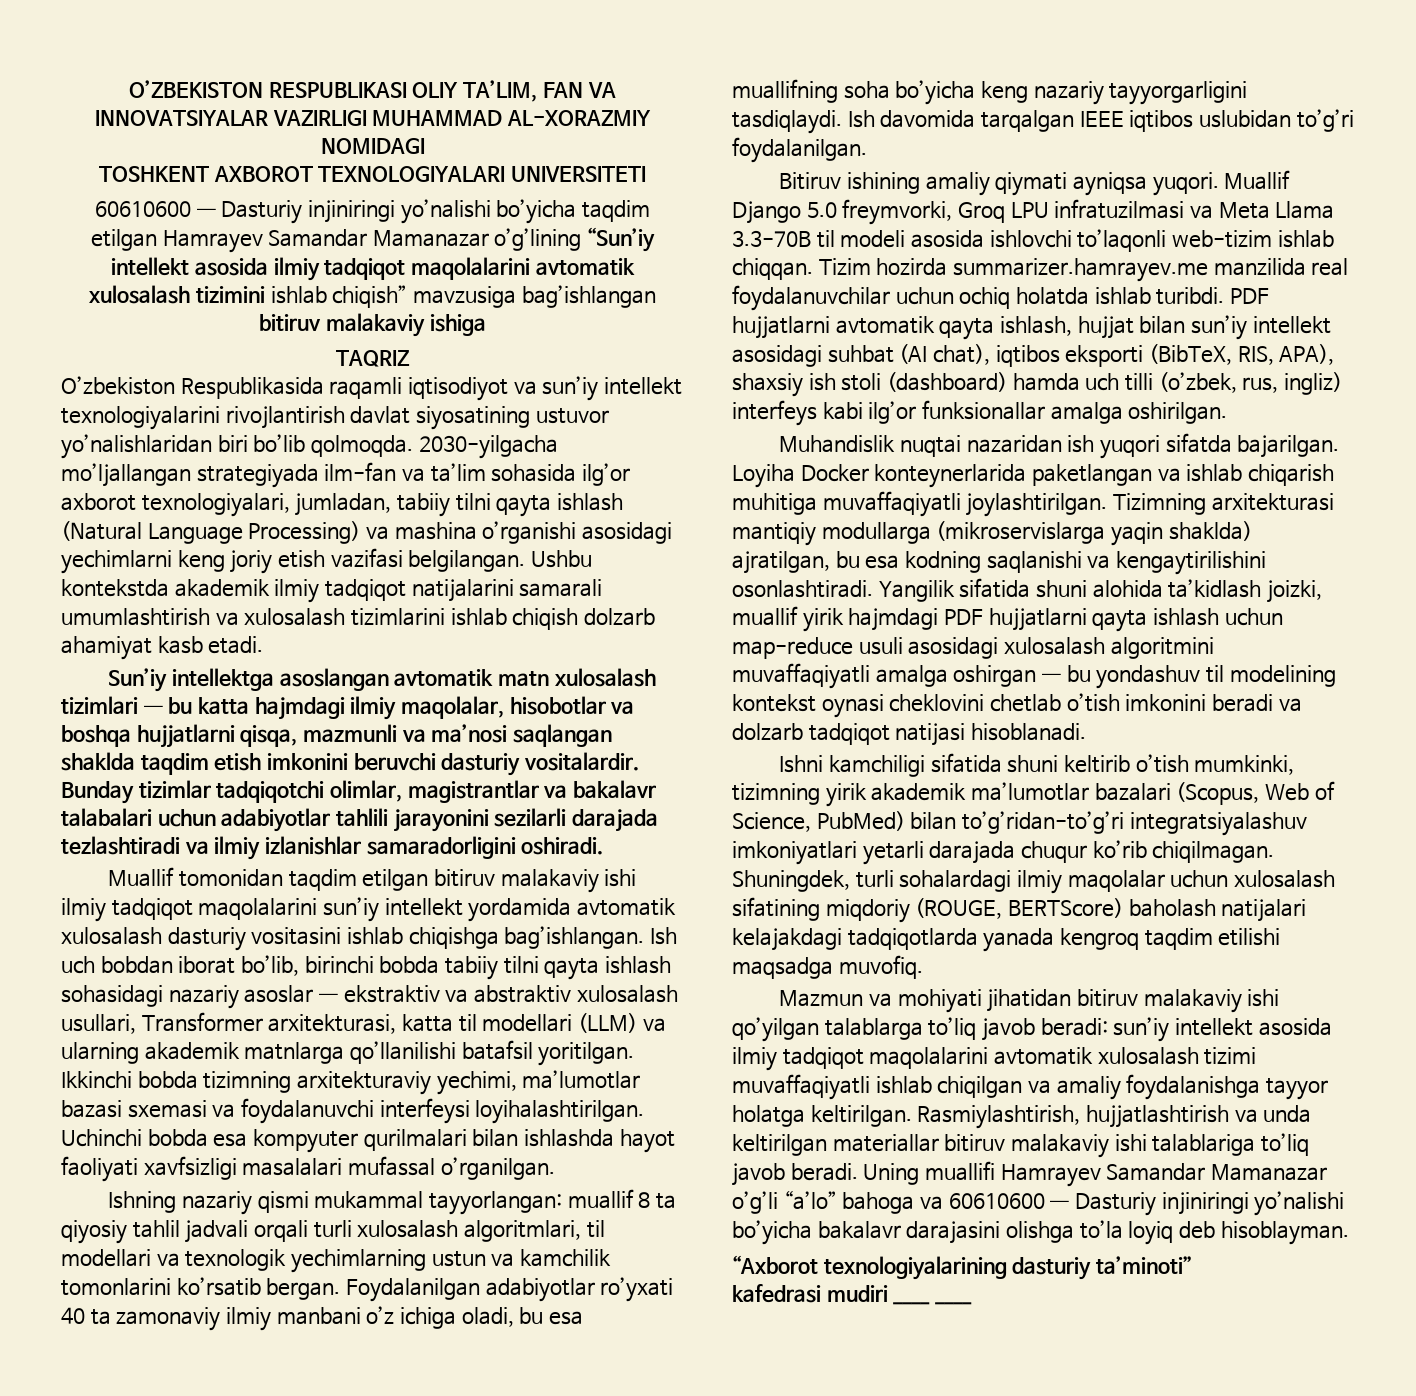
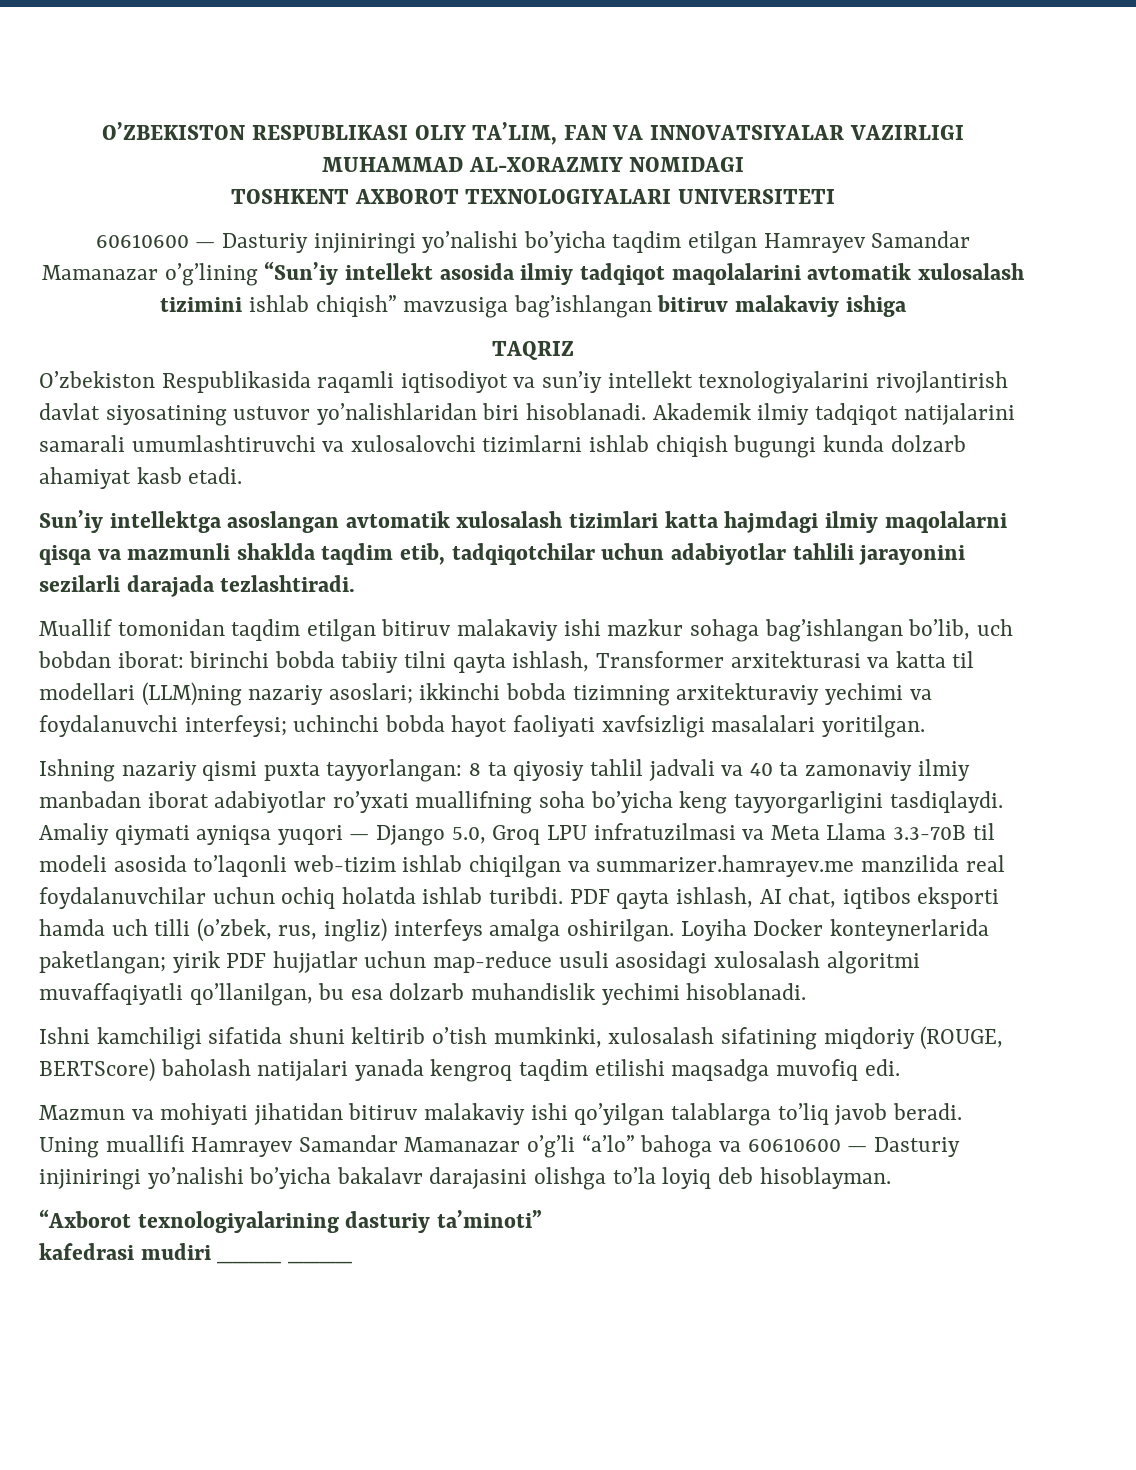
[253,434,558,459] [61,462,630,488] [61,493,623,517] [61,521,672,544] [61,548,592,574] [61,579,603,603] [61,608,579,630] bo’lib qolmoqda. 2030-yilgacha mo’ljallangan strategiyada ilm-fan va ta’lim sohasida ilg’or axborot texnologiyalari, jumladan, tabiiy tilni qayta ishlash (Natural Language Processing) va mashina o’rganishi asosidagi yechimlarni keng joriy etish vazifasi belgilangan. Ushbu kontekstda akademik ilmiy tadqiqot natijalarini samarali umumlashtirish va xulosalash tizimlarini ishlab chiqish -> [526,403,1015,425] [39,435,884,458] hisoblanadi. Akademik ilmiy tadqiqot natijalarini samarali umumlashtiruvchi va xulosalovchi tizimlarni ishlab chiqish bugungi kunda
[498,671,550,686] matn -> (450, 519) none
[143,697,193,714] — bu -> (659, 519) none
[401,696,635,719] [61,724,613,748] [61,752,640,776] [61,780,657,804] [61,808,152,826] maqolalar, hisobotlar va boshqa hujjatlarni qisqa, mazmunli va ma’nosi saqlangan shaklda taqdim etish imkonini beruvchi dasturiy vositalardir. Bunday tizimlar tadqiqotchi olimlar, magistrantlar va bakalavr talabalari -> [884,511,1007,533] [39,543,595,565] maqolalarni qisqa va mazmunli shaklda taqdim etib, tadqiqotchilar
[61,836,604,860] tezlashtiradi va ilmiy izlanishlar samaradorligini oshiradi. -> [220,575,356,592] tezlashtiradi.
[61,897,676,922] [61,926,677,951] [61,955,299,976] ilmiy tadqiqot maqolalarini sun’iy intellekt yordamida avtomatik xulosalash dasturiy vositasini ishlab chiqishga bag’ishlangan. Ish uch bobdan iborat bo’lib, -> [607,619,1013,642] [38,651,184,668] mazkur sohaga bag’ishlangan bo’lib, uch bobdan iborat:
[604,956,671,974] [61,985,678,1009] [61,1012,666,1034] [61,1040,635,1066] [61,1070,641,1095] [61,1098,645,1124] [61,1129,615,1153] ishlash sohasidagi nazariy asoslar — ekstraktiv va abstraktiv xulosalash usullari, Transformer arxitekturasi, katta til modellari (LLM) va ularning akademik matnlarga qo’llanilishi batafsil yoritilgan. Ikkinchi bobda tizimning arxitekturaviy yechimi, ma’lumotlar bazasi sxemasi va foydalanuvchi interfeysi loyihalashtirilgan. Uchinchi bobda esa kompyuter qurilmalari bilan ishlashda -> [512,651,975,672] [39,682,932,706] [39,715,445,737] ishlash, Transformer arxitekturasi va katta til modellari (LLM)ning nazariy asoslari; ikkinchi bobda tizimning arxitekturaviy yechimi va foydalanuvchi interfeysi; uchinchi bobda
[347,1156,555,1180] mufassal o’rganilgan. -> [821,715,925,738] yoritilgan.
[314,1189,634,1215] mukammal tayyorlangan: muallif -> [263,759,463,782] puxta tayyorlangan:
[254,1220,605,1242] [61,1249,612,1273] [61,1277,674,1302] [61,1306,583,1331] orqali turli xulosalash algoritmlari, til modellari va texnologik yechimlarning ustun va kamchilik tomonlarini ko’rsatib bergan. Foydalanilgan adabiyotlar ro’yxati 40 ta zamonaviy ilmiy manbani o’z ichiga oladi, bu esa -> [721,759,970,781] [39,791,409,813] va 40 ta zamonaviy ilmiy manbadan iborat adabiyotlar ro’yxati
[1033,81,1104,105] nazariy -> (728, 802) none
[847,109,1354,132] [732,137,867,163] [779,170,1291,196] [732,199,953,225] Ish davomida tarqalgan IEEE iqtibos uslubidan to’g’ri foydalanilgan. // Bitiruv ishining amaliy qiymati ayniqsa yuqori. Muallif Django 5.0 freymvorki, -> [39,823,486,846] Amaliy qiymati ayniqsa yuqori — Django 5.0,
[989,230,1072,248] ishlovchi -> (187, 863) none
[732,258,948,280] chiqqan. Tizim hozirda -> [469,855,590,878] chiqilgan va
[732,315,1331,340] [732,344,1335,367] [732,372,1008,397] hujjatlarni avtomatik qayta ishlash, hujjat bilan sun’iy intellekt asosidagi suhbat (AI chat), iqtibos eksporti (BibTeX, RIS, APA), shaxsiy ish stoli (dashboard) -> [616,887,1000,909] qayta ishlash, AI chat, iqtibos eksporti
[822,400,1046,424] kabi ilg’or funksionallar -> (483, 930) none
[779,433,1340,459] [732,464,1334,488] [732,491,1334,517] [732,521,1252,546] [732,551,1266,575] [732,578,1322,603] [732,606,1220,632] // Muhandislik nuqtai nazaridan ish yuqori sifatda bajarilgan. Loyiha Docker konteynerlarida paketlangan va ishlab chiqarish muhitiga muvaffaqiyatli joylashtirilgan. Tizimning arxitekturasi mantiqiy modullarga (mikroservislarga yaqin shaklda) ajratilgan, bu esa kodning saqlanishi va kengaytirilishini osonlashtiradi. Yangilik sifatida shuni alohida ta’kidlash joizki, muallif yirik hajmdagi PDF hujjatlarni qayta ishlash -> [680,919,989,941] [39,951,358,974] Loyiha Docker konteynerlarida paketlangan; yirik PDF hujjatlar
[1110,637,1214,659] [732,663,1336,689] [732,693,1302,718] [732,723,966,746] algoritmini muvaffaqiyatli amalga oshirgan — bu yondashuv til modelining kontekst oynasi cheklovini chetlab o’tish imkonini beradi va dolzarb tadqiqot natijasi -> [826,951,920,974] [39,983,680,1006] algoritmi muvaffaqiyatli qo’llanilgan, bu esa dolzarb muhandislik yechimi
[732,781,1335,807] [732,811,1307,836] [732,840,1275,865] [732,870,1229,894] tizimning yirik akademik ma’lumotlar bazalari (Scopus, Web of Science, PubMed) bilan to’g’ridan-to’g’ri integratsiyalashuv imkoniyatlari yetarli darajada chuqur ko’rib chiqilmagan. Shuningdek, turli sohalardagi ilmiy maqolalar uchun -> (602, 1037) none
[732,928,978,951] kelajakdagi tadqiqotlarda -> (349, 1070) none
[838,955,923,979] muvofiq. -> [775,1059,900,1081] muvofiq edi.
[1040,1017,1332,1042] [732,1047,1257,1071] [732,1074,1328,1100] [732,1105,1312,1129] [732,1133,1309,1158] [732,1163,785,1186] beradi: sun’iy intellekt asosida ilmiy tadqiqot maqolalarini avtomatik xulosalash tizimi muvaffaqiyatli ishlab chiqilgan va amaliy foydalanishga tayyor holatga keltirilgan. Rasmiylashtirish, hujjatlashtirish va unda keltirilgan materiallar bitiruv malakaviy ishi talablariga to’liq javob -> (888, 1114) none

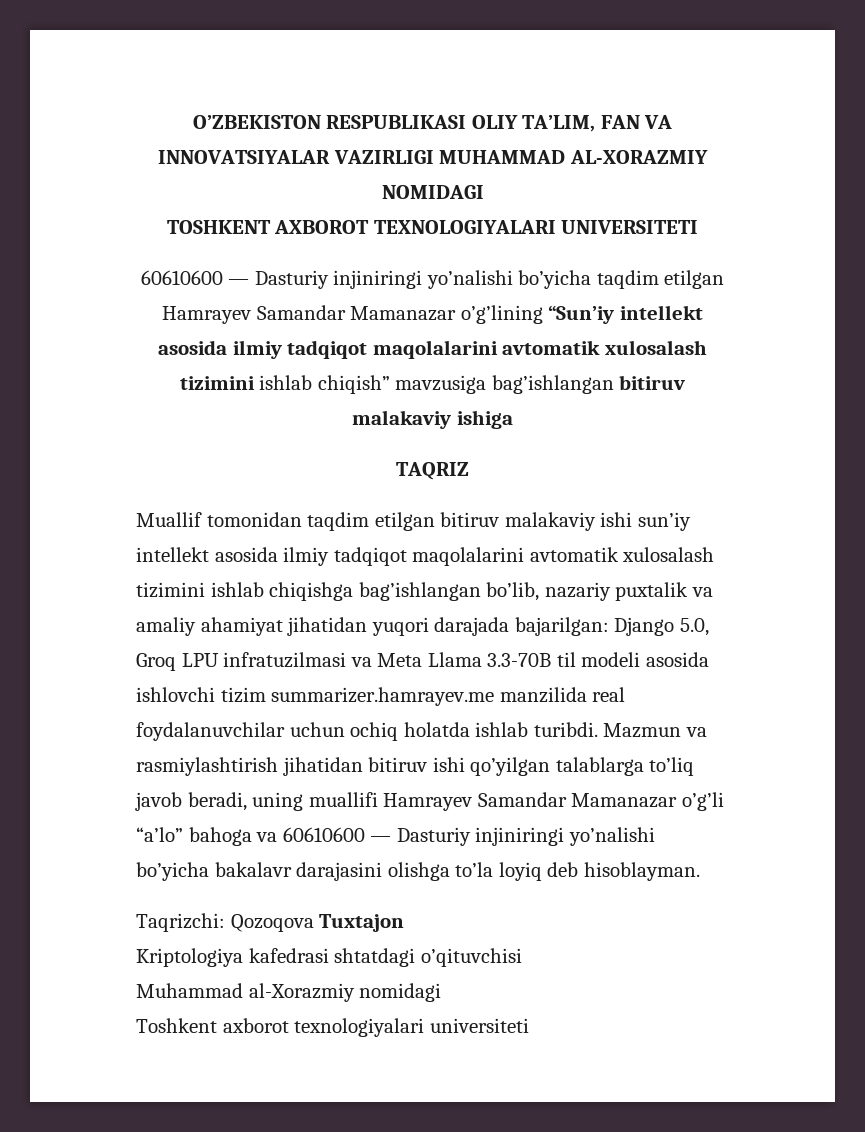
[39,371,1008,394] [39,403,1015,426] [39,435,966,458] [39,467,243,489] [39,510,1007,533] [39,543,966,565] [39,575,356,597] // O’zbekiston Respublikasida raqamli iqtisodiyot va sun’iy intellekt texnologiyalarini rivojlantirish davlat siyosatining ustuvor yo’nalishlaridan biri hisoblanadi. Akademik ilmiy tadqiqot natijalarini samarali umumlashtiruvchi va xulosalovchi tizimlarni ishlab chiqish bugungi kunda dolzarb ahamiyat kasb etadi. // Sun’iy intellektga asoslangan avtomatik xulosalash tizimlari katta hajmdagi ilmiy maqolalarni qisqa va mazmunli shaklda taqdim etib, tadqiqotchilar uchun adabiyotlar tahlili jarayonini sezilarli darajada tezlashtiradi. -> (469, 471) none
[607,619,1013,642] [38,651,975,673] [39,682,932,706] [39,715,925,738] [39,759,970,782] [39,791,1003,814] [39,823,370,845] mazkur sohaga bag’ishlangan bo’lib, uch bobdan iborat: birinchi bobda tabiiy tilni qayta ishlash, Transformer arxitekturasi va katta til modellari (LLM)ning nazariy asoslari; ikkinchi bobda tizimning arxitekturaviy yechimi va foydalanuvchi interfeysi; uchinchi bobda hayot faoliyati xavfsizligi masalalari yoritilgan. // Ishning nazariy qismi puxta tayyorlangan: 8 ta qiyosiy tahlil jadvali va 40 ta zamonaviy ilmiy manbadan iborat adabiyotlar ro’yxati muallifning soha bo’yicha keng tayyorgarligini tasdiqlaydi. Amaliy qiymati ayniqsa yuqori — -> [637,512,691,531] [136,547,715,566] [136,582,713,601] [136,617,609,636] sun’iy intellekt asosida ilmiy tadqiqot maqolalarini avtomatik xulosalash tizimini ishlab chiqishga bag’ishlangan bo’lib, nazariy puxtalik va amaliy ahamiyat jihatidan yuqori darajada bajarilgan:
[193,855,590,878] to’laqonli web-tizim ishlab chiqilgan va -> [136,687,266,703] ishlovchi tizim
[569,887,1000,909] [39,918,989,942] [39,951,920,974] [39,983,807,1006] [39,1026,1004,1050] [39,1058,900,1082] PDF qayta ishlash, AI chat, iqtibos eksporti hamda uch tilli (o’zbek, rus, ingliz) interfeys amalga oshirilgan. Loyiha Docker konteynerlarida paketlangan; yirik PDF hujjatlar uchun map-reduce usuli asosidagi xulosalash algoritmi muvaffaqiyatli qo’llanilgan, bu esa dolzarb muhandislik yechimi hisoblanadi. // Ishni kamchiligi sifatida shuni keltirib o’tish mumkinki, xulosalash sifatining miqdoriy (ROUGE, BERTScore) baholash natijalari yanada kengroq taqdim etilishi maqsadga muvofiq edi. // -> (598, 729) none
[160,1103,249,1125] mohiyati -> [136,757,278,776] rasmiylashtirish
[424,1103,526,1125] malakaviy -> (428, 764) none
[892,1103,962,1120] [39,1137,99,1158] beradi. Uning -> [187,792,304,811] beradi, uning
[39,1209,542,1233] [39,1243,211,1260] [217,1260,352,1264] “Axborot texnologiyalarining dasturiy ta’minoti” // kafedrasi mudiri ____ ____ -> [136,913,405,932] [136,948,522,967] [136,983,442,1002] [136,1018,529,1037] Taqrizchi: Qozoqova Tuxtajon // Kriptologiya kafedrasi shtatdagi o’qituvchisi // Muhammad al-Xorazmiy nomidagi // Toshkent axborot texnologiyalari universiteti

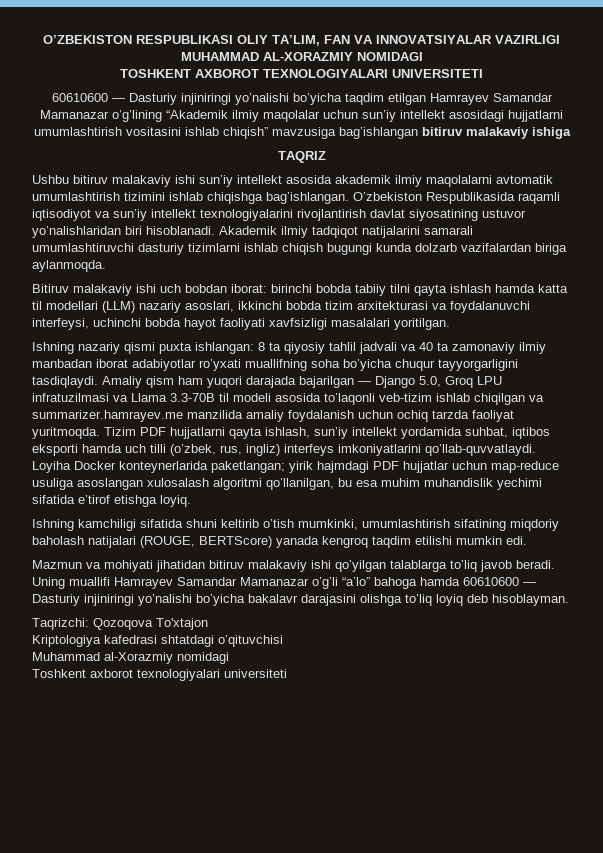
[548,305,703,324] [158,340,707,359] [179,376,255,390] “Sun’iy intellekt asosida ilmiy tadqiqot maqolalarini avtomatik xulosalash tizimini -> [166,110,563,122] [33,127,181,136] “Akademik ilmiy maqolalar uchun sun’iy intellekt asosidagi hujjatlarni umumlashtirish vositasini
[136,512,435,531] Muallif tomonidan taqdim etilgan -> [32,175,69,184] Ushbu
[283,547,715,566] [136,582,713,601] [136,617,609,636] ilmiy tadqiqot maqolalarini avtomatik xulosalash tizimini ishlab chiqishga bag’ishlangan bo’lib, nazariy puxtalik va amaliy ahamiyat jihatidan yuqori darajada bajarilgan: -> [335,175,553,187] [32,192,560,204] [32,209,526,221] [32,226,473,238] [32,243,567,255] [32,260,106,272] [32,284,568,296] [32,301,530,313] [32,318,450,330] [32,342,546,354] [32,359,518,371] [32,376,371,388] akademik ilmiy maqolalarni avtomatik umumlashtirish tizimini ishlab chiqishga bag’ishlangan. O’zbekiston Respublikasida raqamli iqtisodiyot va sun’iy intellekt texnologiyalarini rivojlantirish davlat siyosatining ustuvor yo’nalishlaridan biri hisoblanadi. Akademik ilmiy tadqiqot natijalarini samarali umumlashtiruvchi dasturiy tizimlarni ishlab chiqish bugungi kunda dolzarb vazifalardan biriga aylanmoqda. // Bitiruv malakaviy ishi uch bobdan iborat: birinchi bobda tabiiy tilni qayta ishlash hamda katta til modellari (LLM) nazariy asoslari, ikkinchi bobda tizim arxitekturasi va foydalanuvchi interfeysi, uchinchi bobda hayot faoliyati xavfsizligi masalalari yoritilgan. // Ishning nazariy qismi puxta ishlangan: 8 ta qiyosiy tahlil jadvali va 40 ta zamonaviy ilmiy manbadan iborat adabiyotlar ro’yxati muallifning soha bo’yicha chuqur tayyorgarligini tasdiqlaydi. Amaliy qism ham yuqori darajada bajarilgan —
[377,653,423,667] Meta -> (128, 398) none
[136,687,626,706] [136,722,598,741] ishlovchi tizim summarizer.hamrayev.me manzilida real foydalanuvchilar uchun ochiq holatda ishlab turibdi. -> [324,393,544,405] [32,410,514,422] [32,427,550,439] [32,444,536,456] [32,461,559,473] [32,478,542,490] [32,495,191,507] [32,519,559,531] [32,536,527,548] to’laqonli veb-tizim ishlab chiqilgan va summarizer.hamrayev.me manzilida amaliy foydalanish uchun ochiq tarzda faoliyat yuritmoqda. Tizim PDF hujjatlarni qayta ishlash, sun’iy intellekt yordamida suhbat, iqtibos eksporti hamda uch tilli (o’zbek, rus, ingliz) interfeys imkoniyatlarini qo’llab-quvvatlaydi. Loyiha Docker konteynerlarida paketlangan; yirik hajmdagi PDF hujjatlar uchun map-reduce usuliga asoslangan xulosalash algoritmi qo’llanilgan, bu esa muhim muhandislik yechimi sifatida e’tirof etishga loyiq. // Ishning kamchiligi sifatida shuni keltirib o’tish mumkinki, umumlashtirish sifatining miqdoriy baholash natijalari (ROUGE, BERTScore) yanada kengroq taqdim etilishi mumkin edi. //
[136,757,278,776] rasmiylashtirish -> [104,560,153,572] mohiyati
(428, 764) none -> [248,560,307,572] malakaviy
[187,792,304,811] beradi, uning -> [516,560,555,569] [32,577,65,589] beradi. Uning
[256,832,278,842] va -> [420,577,460,586] hamda
[455,862,494,877] to’la -> [405,594,432,606] to’liq
[319,914,405,932] Tuxtajon -> [156,618,208,630] To'xtajon

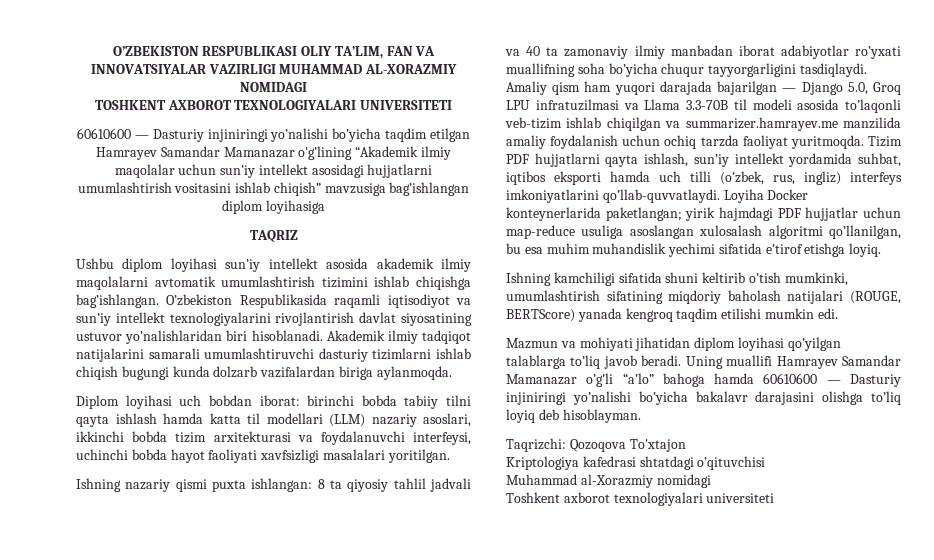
[421,127,571,139] bitiruv malakaviy ishiga -> [222,200,325,214] diplom loyihasiga
[73,175,195,187] bitiruv malakaviy ishi -> [122,258,217,272] diplom loyihasi
[32,284,156,296] Bitiruv malakaviy ishi -> [76,395,172,409] Diplom loyihasi
[209,560,331,572] bitiruv malakaviy ishi -> [694,337,784,351] diplom loyihasi

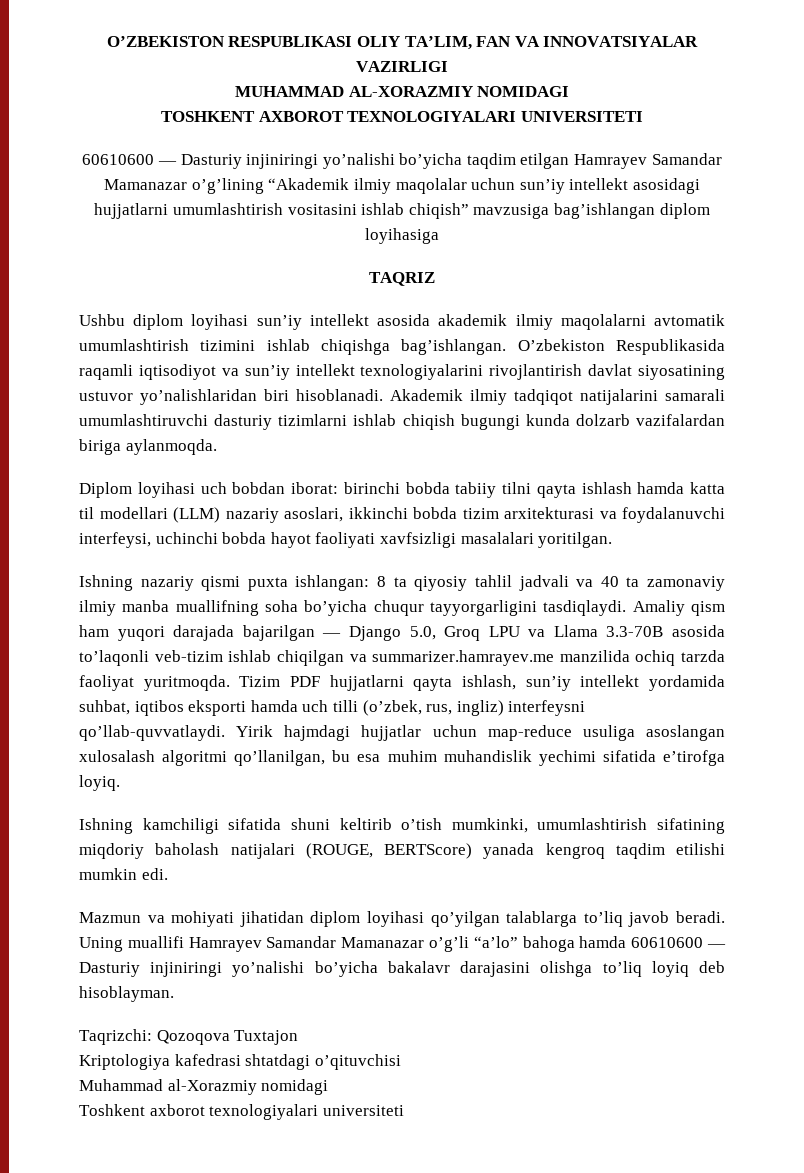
(276, 69) none -> (448, 66) //
[670,45,901,59] manbadan iborat adabiyotlar ro’yxati -> [122,600,170,612] manba
[535,99,619,111] infratuzilmasi -> (520, 631) none
[733,99,792,110] til modeli -> (664, 631) none
[506,135,661,149] amaliy foydalanish uchun -> (630, 656) none
[850,172,902,185] [506,189,809,203] [506,207,801,221] interfeys imkoniyatlarini qo’llab-quvvatlaydi. Loyiha Docker konteynerlarida paketlangan; yirik hajmdagi PDF -> [508,700,586,716] [79,725,351,741] interfeysni qo’llab-quvvatlaydi. Yirik hajmdagi
[765,243,846,257] e’tirof etishga -> [662,750,725,766] e’tirofga
[629,439,686,452] To'xtajon -> [234,1030,299,1045] Tuxtajon

